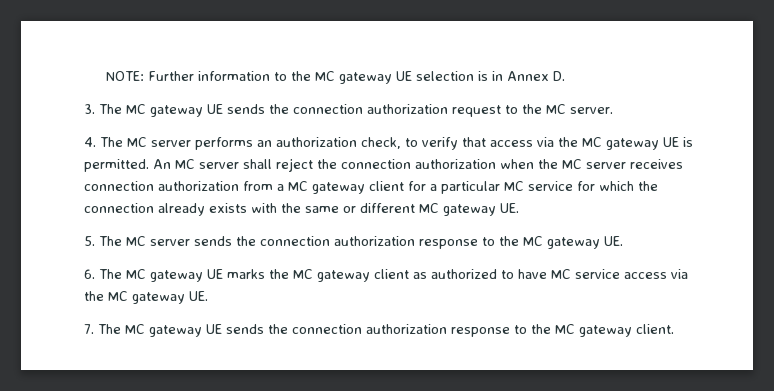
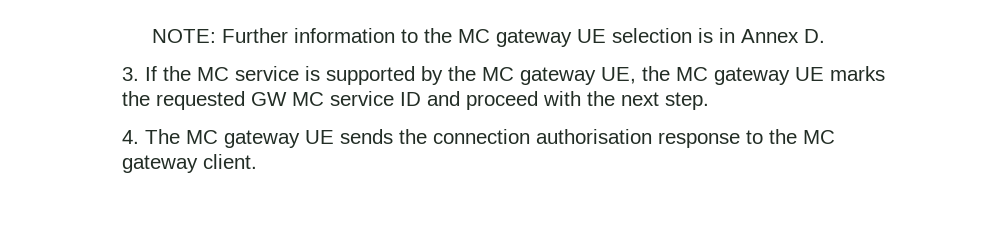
[99,104,614,117] [84,137,694,150] [84,158,684,172] [84,181,659,194] [84,203,520,216] [84,236,624,249] [84,269,689,282] [84,291,209,304] [84,324,448,337] The MC gateway UE sends the connection authorization request to the MC server. // 4. The MC server performs an authorization check, to verify that access via the MC gateway UE is permitted. An MC server shall reject the connection authorization when the MC server receives connection authorization from a MC gateway client for a particular MC service for which the connection already exists with the same or different MC gateway UE. // 5. The MC server sends the connection authorization response to the MC gateway UE. // 6. The MC gateway UE marks the MC gateway client as authorized to have MC service access via the MC gateway UE. // 7. The MC gateway UE sends the connection authorization -> [145,66,886,85] [122,91,710,110] [122,129,653,148] If the MC service is supported by the MC gateway UE, the MC gateway UE marks the requested GW MC service ID and proceed with the next step. // 4. The MC gateway UE sends the connection authorisation

